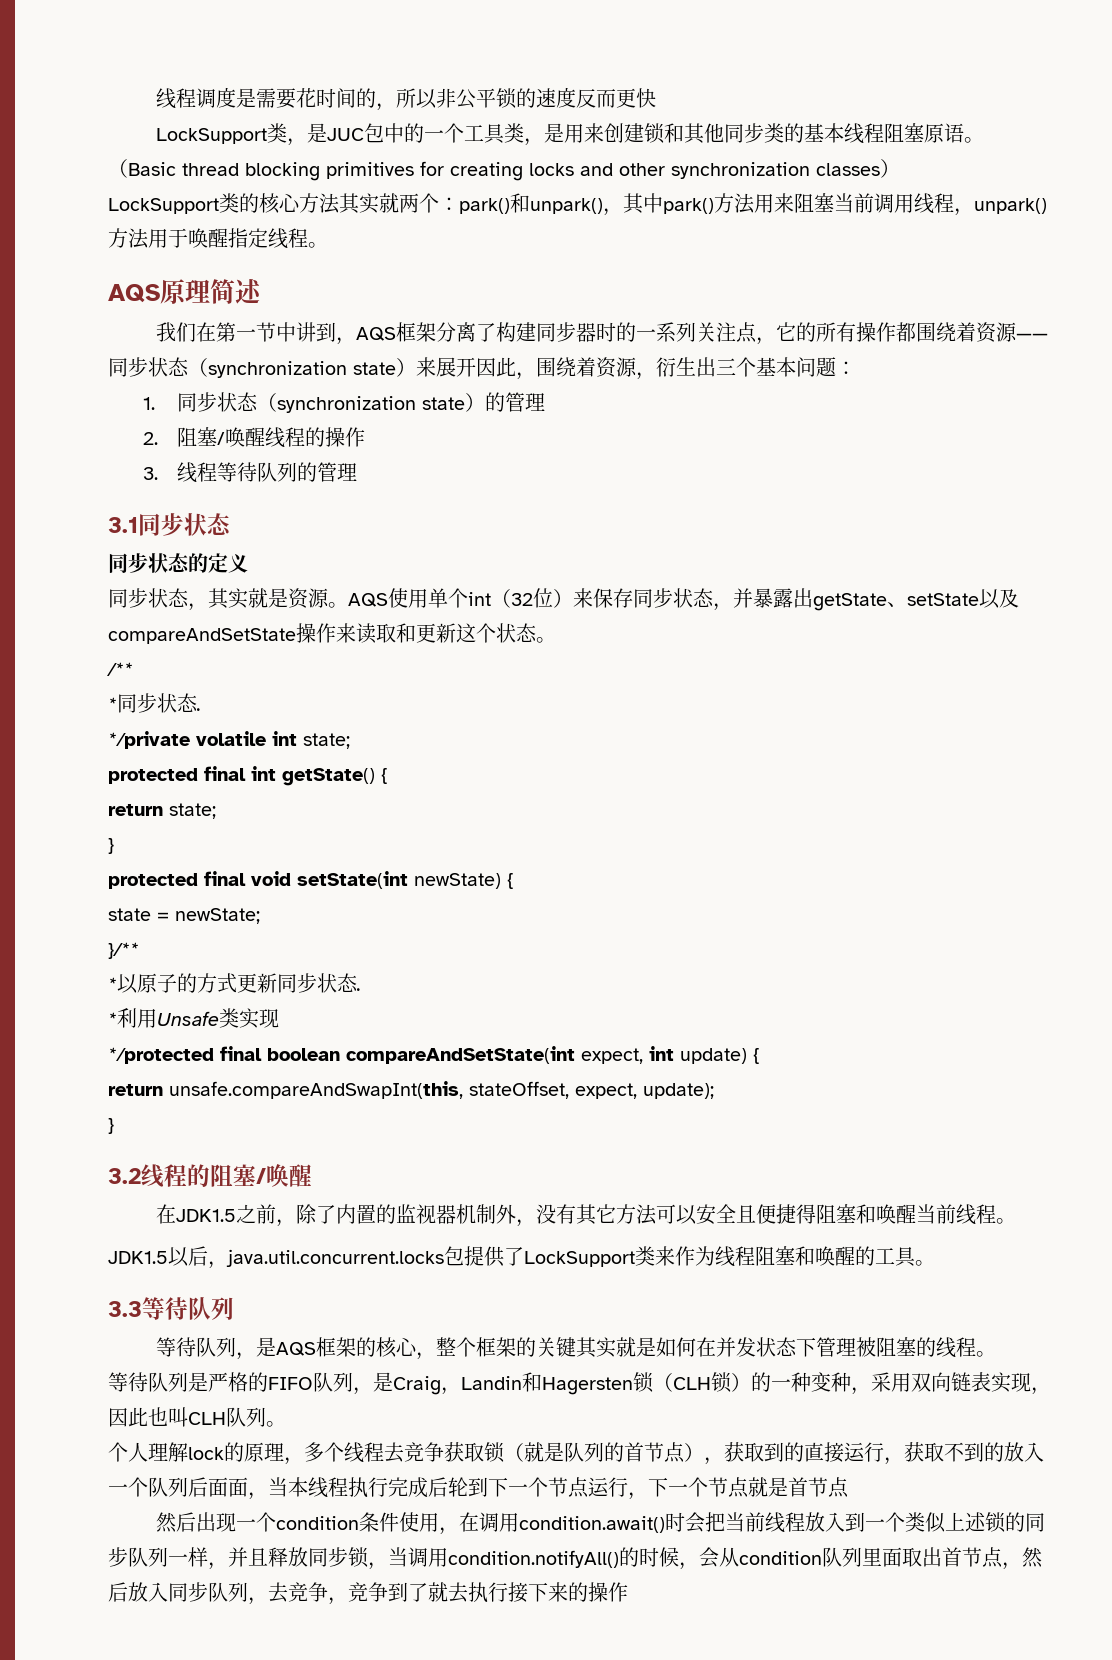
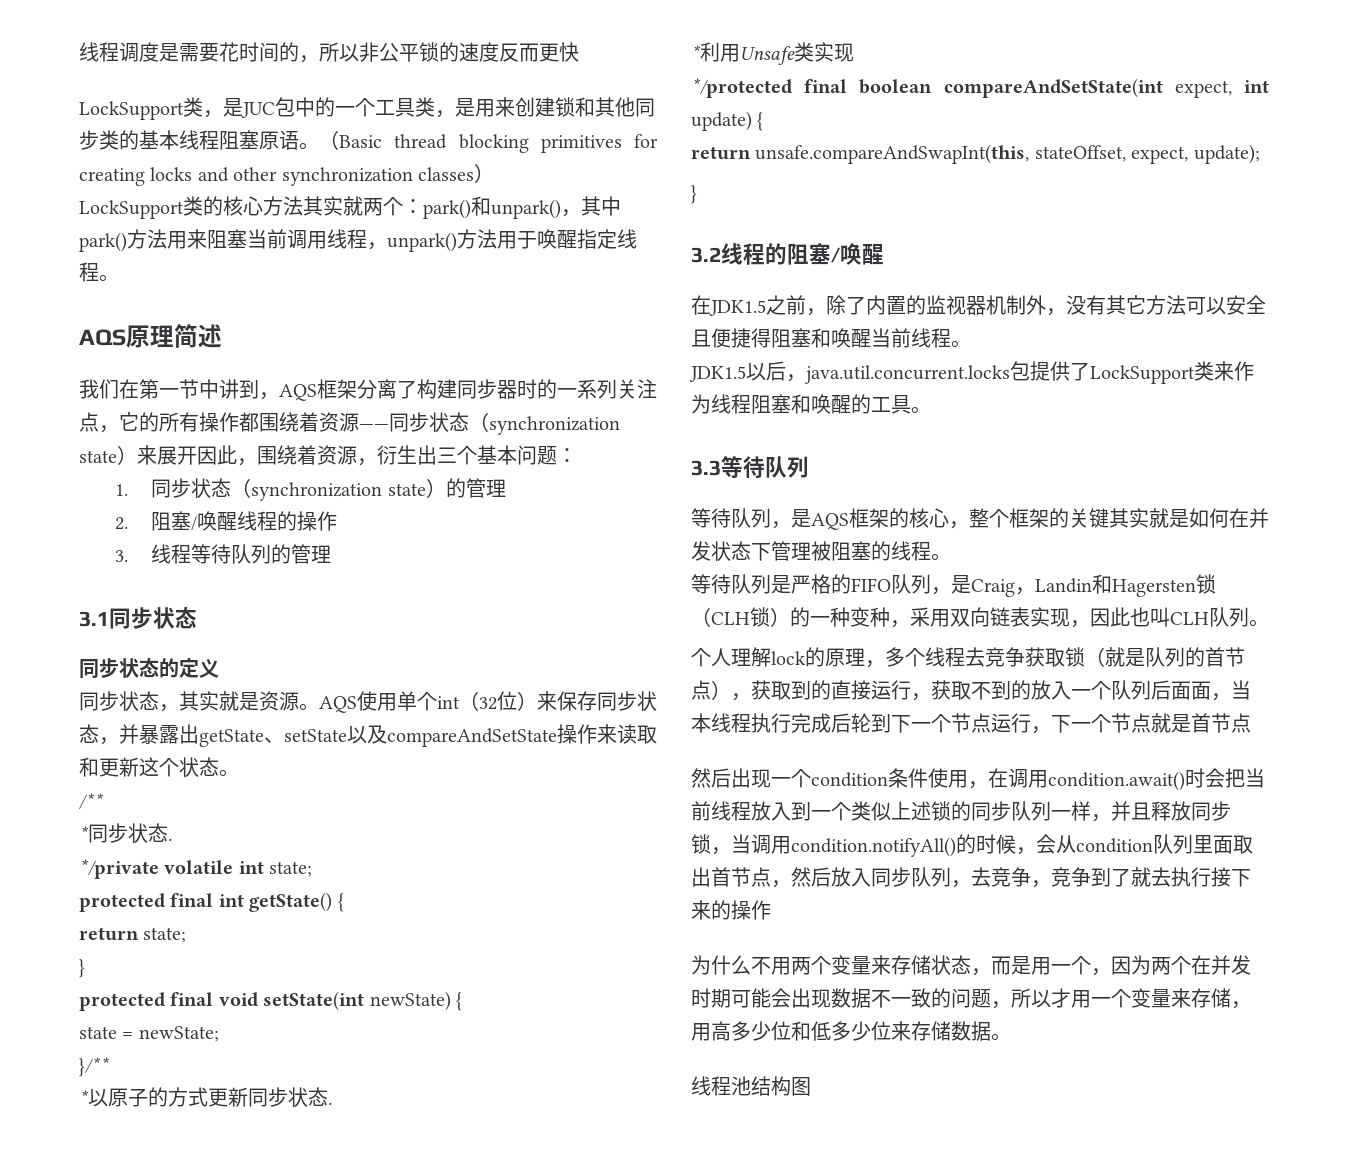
(628, 1592) none -> [691,955,1251,976] [691,988,1251,1009] [691,1021,1011,1041] [691,1076,811,1096] // 为什么不用两个变量来存储状态，而是用一个，因为两个在并发时期可能会出现数据不一致的问题，所以才用一个变量来存储，用高多少位和低多少位来存储数据。 // 线程池结构图

